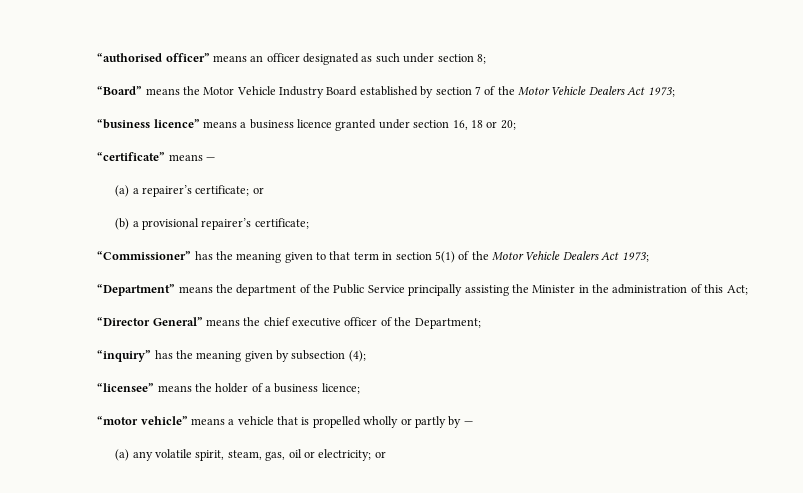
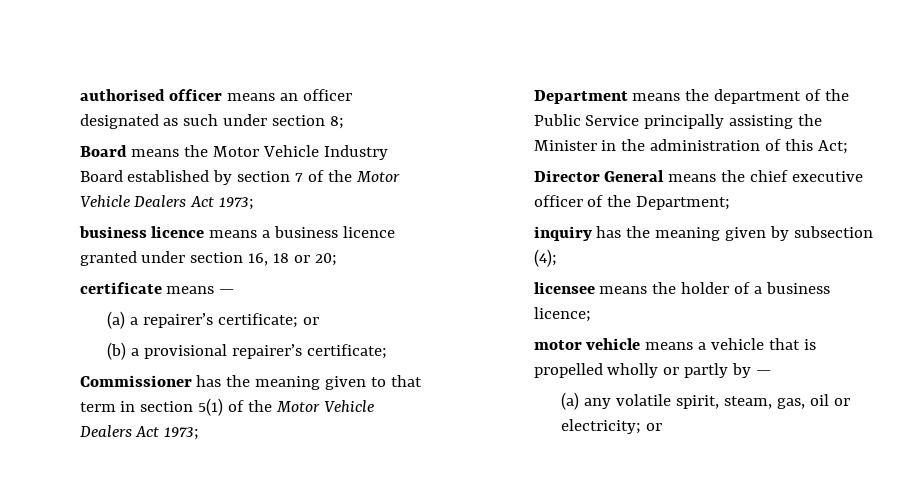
[97,53,210,62] “authorised officer” -> [79,89,223,101] authorised officer
[97,86,143,95] “Board” -> [79,145,127,157] Board
[97,119,200,129] “business licence” -> [78,226,205,238] business licence
[97,152,166,161] “certificate” -> [79,282,162,294] certificate
[97,251,192,260] “Commissioner” -> [79,375,192,387] Commissioner
[97,284,176,296] “Department” -> [533,90,628,104] Department
[97,317,203,326] “Director General” -> [533,170,665,182] Director General
[97,350,152,362] “inquiry” -> [533,226,592,241] inquiry
[97,383,155,392] “licensee” -> [533,282,595,294] licensee
[97,416,188,425] “motor vehicle” -> [533,338,641,350] motor vehicle

